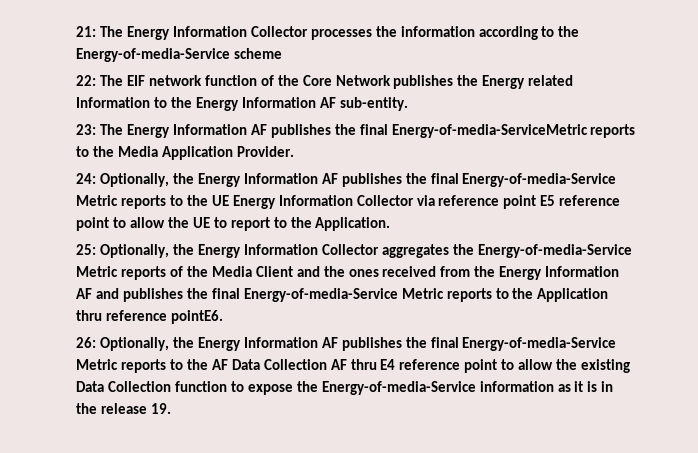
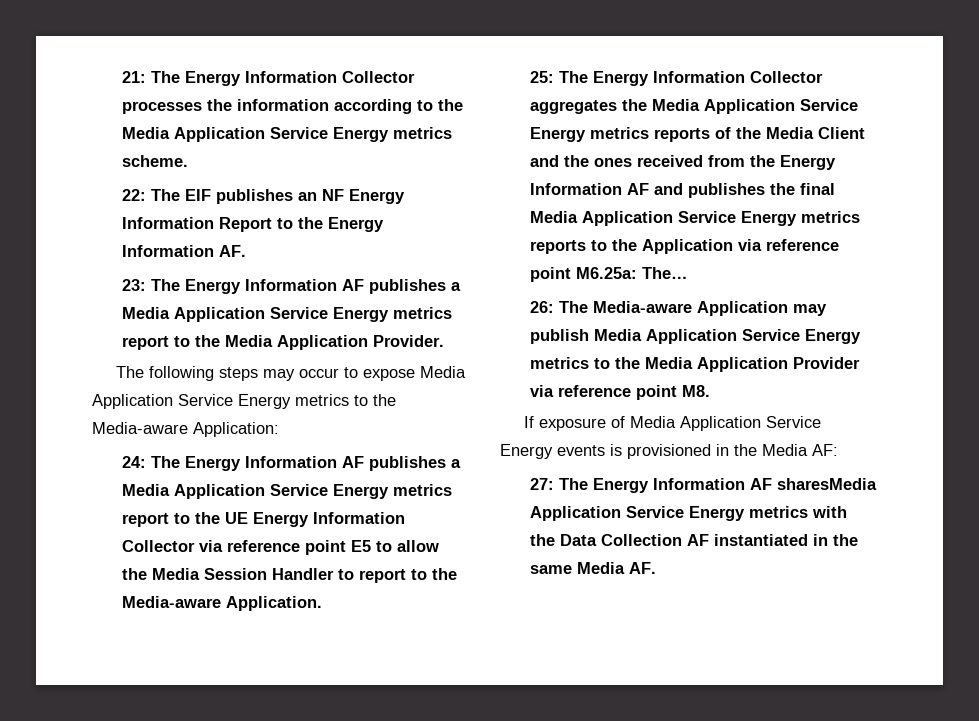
[76,48,283,62] [76,75,574,89] [76,97,151,108] Energy-of-media-Service scheme // 22: The EIF network function of the Core Network publishes the Energy related Information -> [121,127,452,142] [121,155,188,167] [121,189,405,204] [121,217,272,232] Media Application Service Energy metrics scheme. // 22: The EIF publishes an NF Energy Information Report
[319,97,408,111] AF sub-entity. -> [218,245,246,257] AF.
[334,124,636,138] the final Energy-of-media-ServiceMetric reports -> [450,282,461,291] [121,307,452,322] [121,336,169,350] a Media Application Service Energy metrics report
(294, 151) none -> [115,366,466,381] [92,394,396,409] [92,422,279,437] // The following steps may occur to expose Media Application Service Energy metrics to the Media-aware Application:
[100,173,617,187] [76,195,167,209] Optionally, the Energy Information AF publishes the final Energy-of-media-Service Metric reports -> [150,456,461,471] [121,484,452,499] [121,513,169,527] The Energy Information AF publishes a Media Application Service Energy metrics report
[559,195,621,206] [76,217,210,231] reference point to allow the UE -> [375,540,439,552] [121,568,334,580] to allow the Media Session Handler
(312, 222) none -> [121,596,221,608] Media-aware
[100,244,195,258] Optionally, the -> [558,71,588,83] The
[477,244,632,258] [76,266,119,277] Energy-of-media-Service Metric -> [651,99,858,114] [529,127,649,142] Media Application Service Energy metrics
[243,288,609,302] [76,310,224,324] [76,337,617,351] [76,359,630,373] [76,381,614,395] [76,403,172,414] Energy-of-media-Service Metric reports to the Application thru reference pointE6. // 26: Optionally, the Energy Information AF publishes the final Energy-of-media-Service Metric reports to the AF Data Collection AF thru E4 reference point to allow the existing Data Collection function to expose the Energy-of-media-Service information as it is in the release 19. -> [529,211,860,226] [529,239,839,254] [529,267,688,282] [529,301,827,316] [529,329,861,344] [529,357,860,372] [529,385,710,400] [523,416,821,431] [500,444,838,459] [529,478,877,493] [529,506,847,521] [529,534,858,546] [529,562,656,574] Media Application Service Energy metrics reports to the Application via reference point M6.25a: The… // 26: The Media-aware Application may publish Media Application Service Energy metrics to the Media Application Provider via reference point M8. // If exposure of Media Application Service Energy events is provisioned in the Media AF: // 27: The Energy Information AF sharesMedia Application Service Energy metrics with the Data Collection AF instantiated in the same Media AF.

